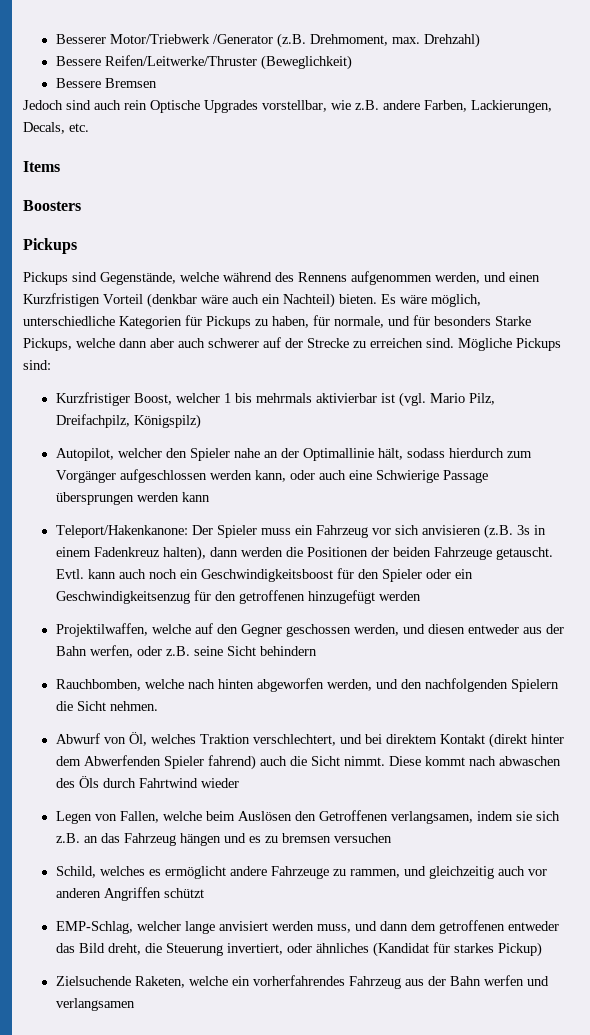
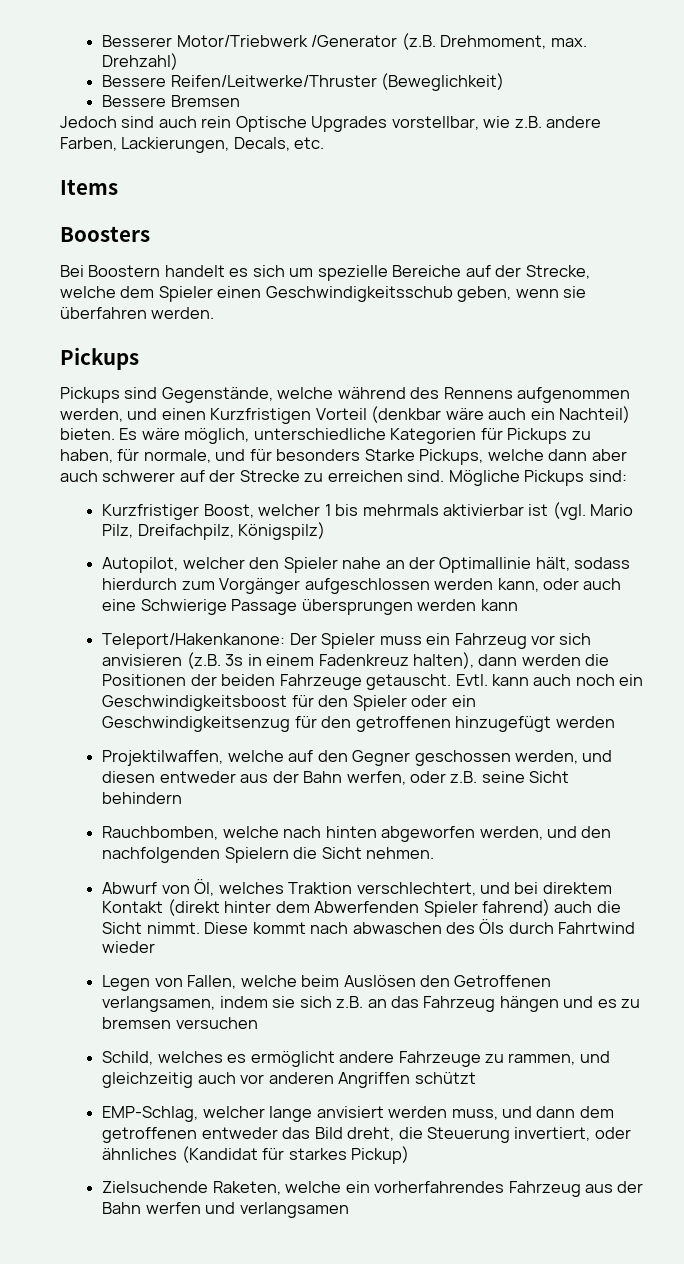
(81, 205) none -> [60,265,590,281] [60,286,587,302] [60,307,215,319] // Bei Boostern handelt es sich um spezielle Bereiche auf der Strecke, welche dem Spieler einen Geschwindigkeitsschub geben, wenn sie überfahren werden.

